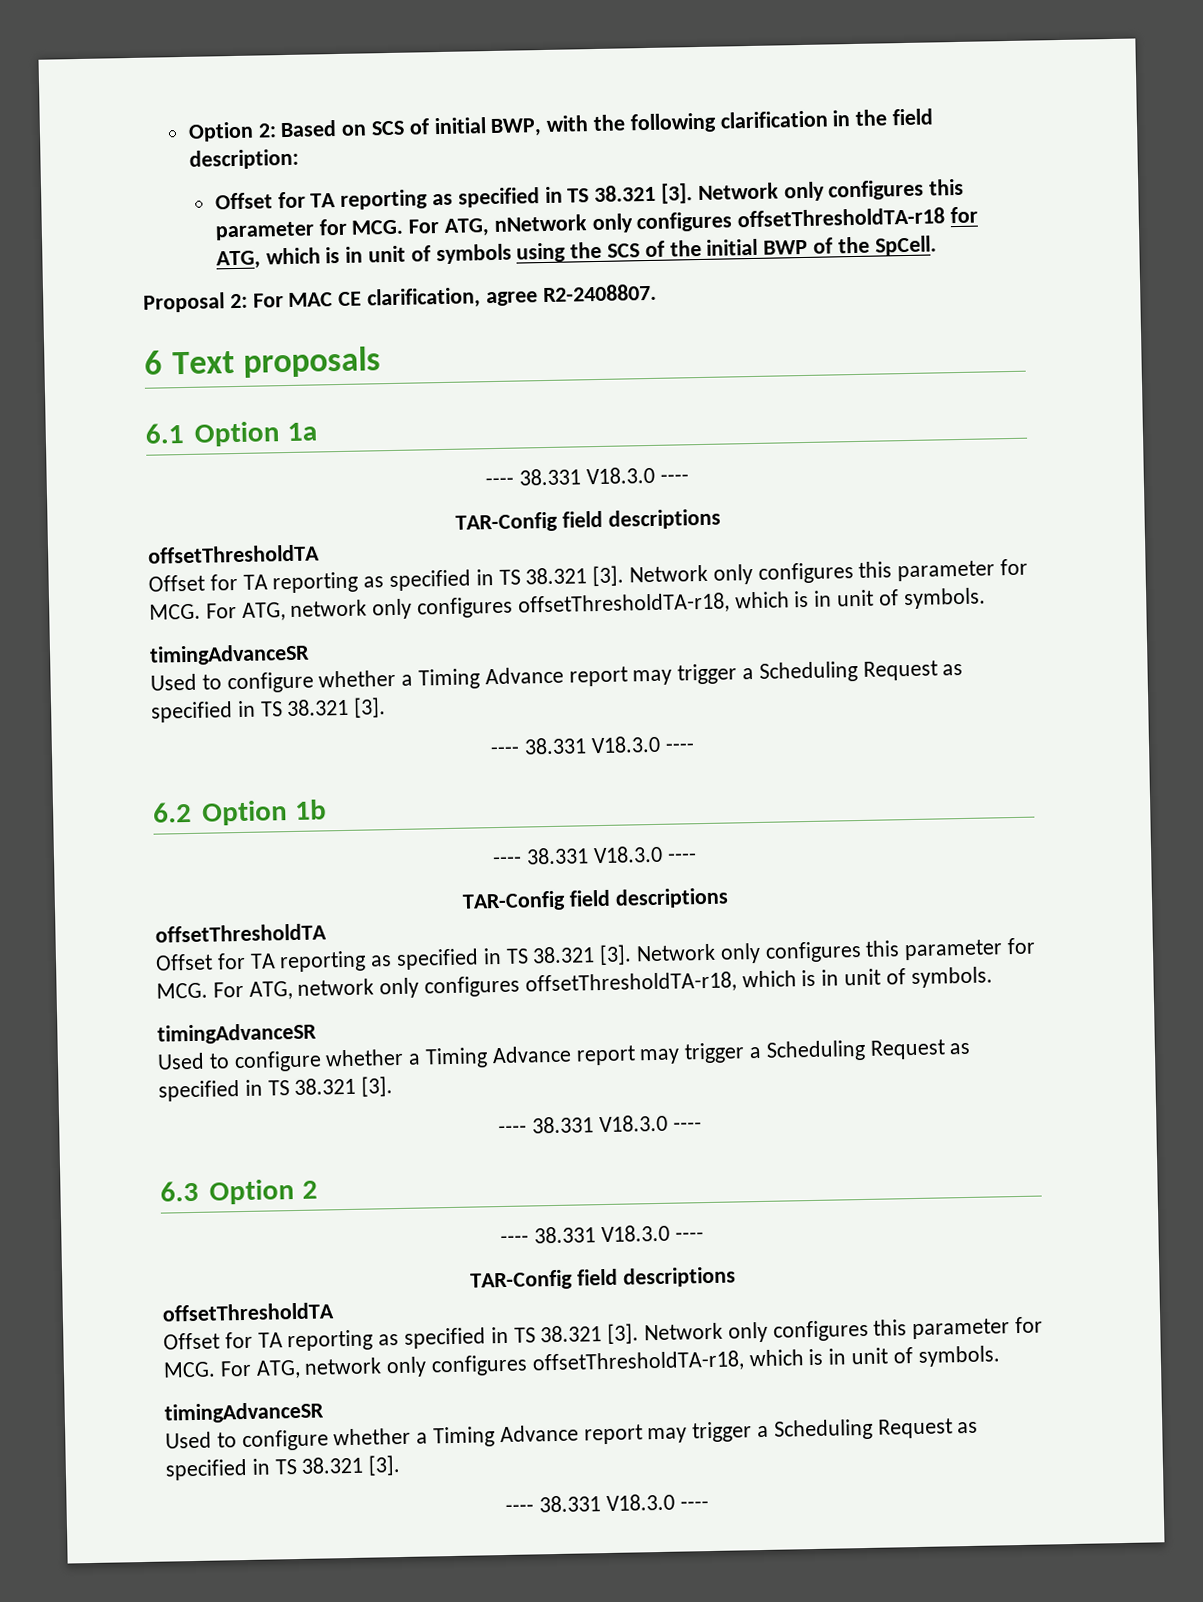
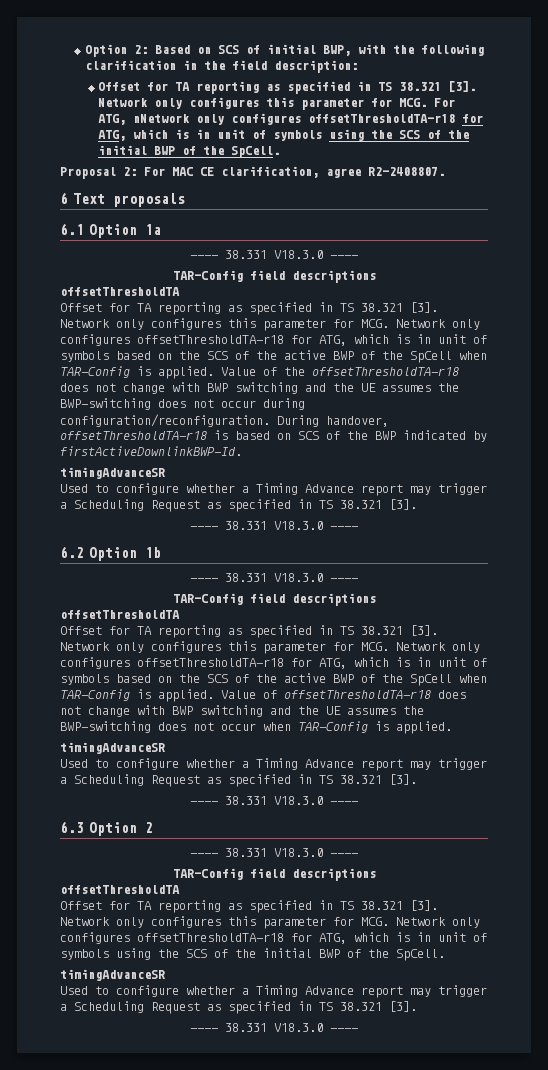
[205,587,986,621] For ATG, network only configures offsetThresholdTA-r18, which is in unit of symbols. -> [396,319,480,330] [60,334,487,346] [60,350,487,363] [60,366,459,379] [60,382,459,394] [60,398,305,410] [60,414,389,427] [60,430,487,442] [60,446,242,456] Network only configures offsetThresholdTA-r18 for ATG, which is in unit of symbols based on the SCS of the active BWP of the SpCell when TAR-Config is applied. Value of the offsetThresholdTA-r18 does not change with BWP switching and the UE assumes the BWP-switching does not occur during configuration/reconfiguration. During handover, offsetThresholdTA-r18 is based on SCS of the BWP indicated by firstActiveDownlinkBWP-Id.
[212,966,993,1000] For ATG, network only configures offsetThresholdTA-r18, which is in unit of symbols. -> [396,642,480,653] [60,657,487,669] [60,673,487,686] [60,689,466,702] [60,705,424,717] [60,721,452,734] Network only configures offsetThresholdTA-r18 for ATG, which is in unit of symbols based on the SCS of the active BWP of the SpCell when TAR-Config is applied. Value of offsetThresholdTA-r18 does not change with BWP switching and the UE assumes the BWP-switching does not occur when TAR-Config is applied.
[219,1345,1001,1379] For ATG, network only configures offsetThresholdTA-r18, which is in unit of symbols. -> [396,917,480,928] [60,932,487,944] [60,948,445,961] Network only configures offsetThresholdTA-r18 for ATG, which is in unit of symbols using the SCS of the initial BWP of the SpCell.

